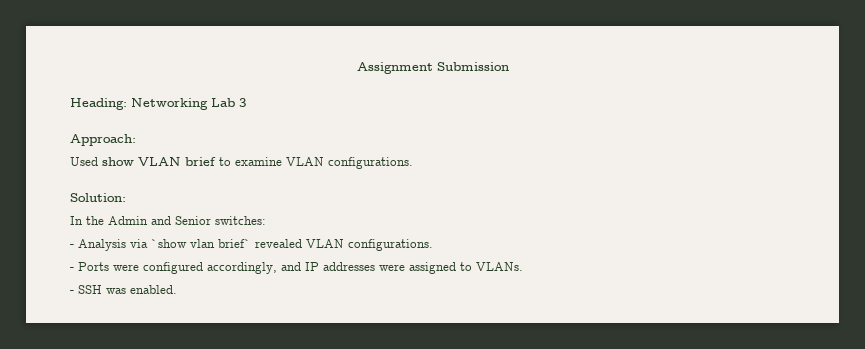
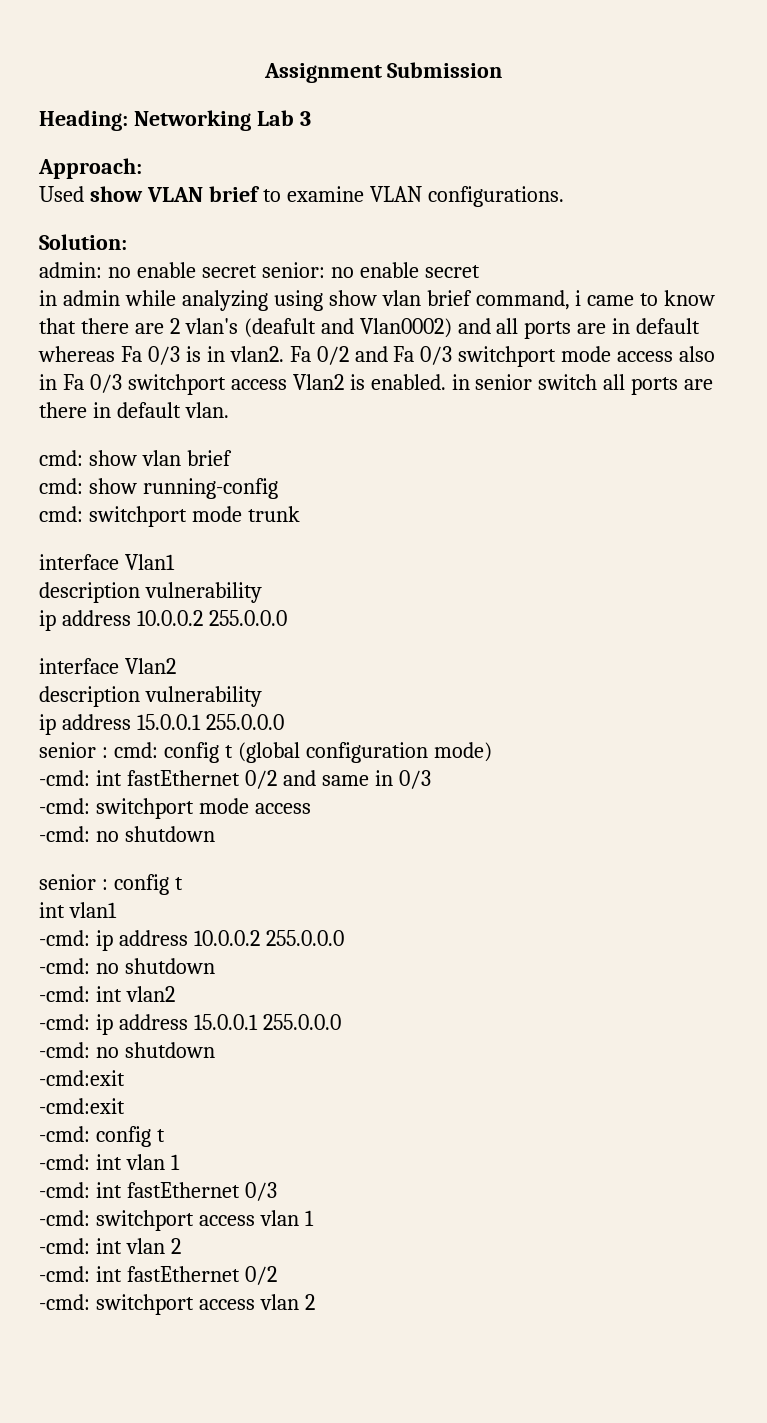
[70,216,266,225] [70,239,433,251] [70,262,523,274] [70,285,177,294] In the Admin and Senior switches: // - Analysis via `show vlan brief` revealed VLAN configurations. // - Ports were configured accordingly, and IP addresses were assigned to VLANs. // - SSH was enabled. -> [39,262,480,278] [39,290,716,311] [39,318,701,339] [38,346,716,367] [39,374,714,395] [39,402,229,418] [39,450,232,466] [39,478,278,499] [39,506,300,527] [39,554,175,570] [39,582,262,603] [39,610,287,631] [39,658,176,674] [39,686,262,707] [39,714,284,735] [39,742,492,763] [39,770,431,789] [39,798,311,819] [39,826,215,842] [39,874,183,895] [39,902,117,918] [39,930,344,951] [39,958,215,974] [39,986,175,1002] [39,1014,341,1035] [39,1042,215,1058] [39,1070,125,1086] [39,1098,125,1114] [39,1126,165,1147] [39,1154,180,1170] [39,1182,277,1201] [39,1210,314,1231] [39,1238,181,1254] [39,1266,277,1285] [39,1294,315,1315] admin: no enable secret senior: no enable secret // in admin while analyzing using show vlan brief command, i came to know that there are 2 vlan's (deafult and Vlan0002) and all ports are in default whereas Fa 0/3 is in vlan2. Fa 0/2 and Fa 0/3 switchport mode access also in Fa 0/3 switchport access Vlan2 is enabled. in senior switch all ports are there in default vlan. // cmd: show vlan brief // cmd: show running-config // cmd: switchport mode trunk // interface Vlan1 // description vulnerability // ip address 10.0.0.2 255.0.0.0 // interface Vlan2 // description vulnerability // ip address 15.0.0.1 255.0.0.0 // senior : cmd: config t (global configuration mode) // -cmd: int fastEthernet 0/2 and same in 0/3 // -cmd: switchport mode access // -cmd: no shutdown // senior : config t // int vlan1 // -cmd: ip address 10.0.0.2 255.0.0.0 // -cmd: no shutdown // -cmd: int vlan2 // -cmd: ip address 15.0.0.1 255.0.0.0 // -cmd: no shutdown // -cmd:exit // -cmd:exit // -cmd: config t // -cmd: int vlan 1 // -cmd: int fastEthernet 0/3 // -cmd: switchport access vlan 1 // -cmd: int vlan 2 // -cmd: int fastEthernet 0/2 // -cmd: switchport access vlan 2

